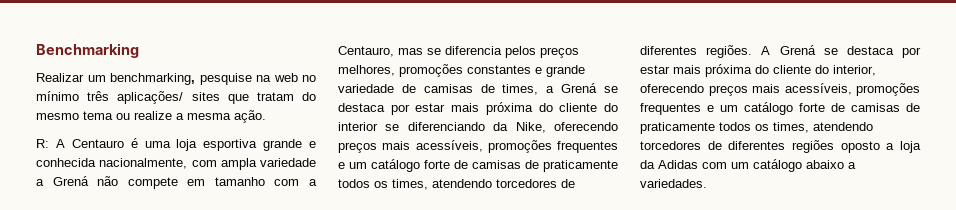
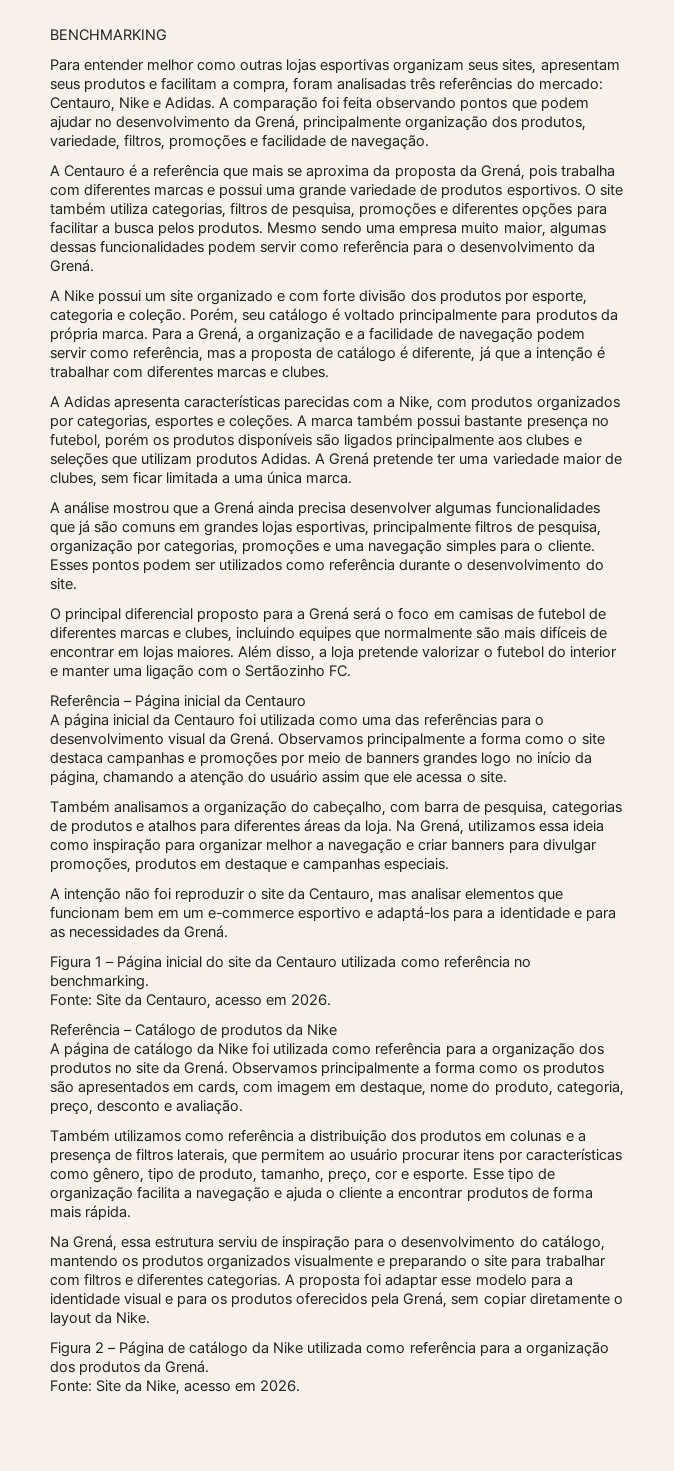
[36,43,139,58] [36,73,316,85] [36,91,316,104] [36,110,266,123] [36,138,316,151] [36,158,316,170] [36,176,317,189] [338,46,579,58] [338,64,585,77] [338,83,618,95] [338,102,618,115] [338,122,618,133] [338,140,618,153] [338,159,618,172] [338,179,575,190] [640,45,921,58] [640,64,876,77] [640,83,920,96] [640,102,920,115] [640,122,873,134] [640,140,921,153] [640,159,856,172] [640,179,707,188] Benchmarking // Realizar um benchmarking, pesquise na web no mínimo três aplicações/ sites que tratam do mesmo tema ou realize a mesma ação. // R: A Centauro é uma loja esportiva grande e conhecida nacionalmente, com ampla variedade a Grená não compete em tamanho com a Centauro, mas se diferencia pelos preços melhores, promoções constantes e grande variedade de camisas de times, a Grená se destaca por estar mais próxima do cliente do interior se diferenciando da Nike, oferecendo preços mais acessíveis, promoções frequentes e um catálogo forte de camisas de praticamente todos os times, atendendo torcedores de diferentes regiões. A Grená se destaca por estar mais próxima do cliente do interior, oferecendo preços mais acessíveis, promoções frequentes e um catálogo forte de camisas de praticamente todos os times, atendendo torcedores de diferentes regiões oposto a loja da Adidas com um catálogo abaixo a variedades. -> [50,29,167,41] [50,59,620,74] [50,77,603,93] [50,96,589,112] [50,115,587,131] [50,134,430,150] [50,164,615,180] [50,183,623,199] [50,202,607,218] [50,221,606,237] [50,240,596,255] [50,259,94,272] [50,289,587,305] [50,308,618,324] [50,327,585,343] [50,346,605,362] [50,365,330,378] [50,395,620,411] [50,414,609,430] [50,433,582,449] [50,452,622,468] [50,471,353,487] [50,501,600,517] [50,520,601,536] [50,540,595,555] [50,558,604,573] [50,578,77,590] [50,607,606,622] [50,626,607,642] [50,645,617,661] [50,665,352,680] [50,694,307,710] [50,713,544,729] [50,732,605,747] [50,751,592,767] [50,770,507,786] [50,800,622,816] [50,819,604,835] [50,839,597,854] [50,858,450,873] [50,887,563,903] [50,906,616,921] [50,925,229,938] [50,955,531,971] [50,975,149,990] [50,994,332,1009] [50,1023,338,1039] [50,1042,604,1058] [50,1061,604,1076] [50,1081,624,1096] [50,1100,244,1115] [50,1129,586,1145] [50,1148,622,1164] [50,1167,555,1183] [50,1186,593,1202] [50,1205,132,1220] [50,1235,605,1251] [50,1255,606,1270] [50,1273,573,1289] [50,1292,623,1308] [50,1312,151,1326] [50,1341,609,1357] [50,1360,210,1375] [50,1380,301,1395] BENCHMARKING // Para entender melhor como outras lojas esportivas organizam seus sites, apresentam seus produtos e facilitam a compra, foram analisadas três referências do mercado: Centauro, Nike e Adidas. A comparação foi feita observando pontos que podem ajudar no desenvolvimento da Grená, principalmente organização dos produtos, variedade, filtros, promoções e facilidade de navegação. // A Centauro é a referência que mais se aproxima da proposta da Grená, pois trabalha com diferentes marcas e possui uma grande variedade de produtos esportivos. O site também utiliza categorias, filtros de pesquisa, promoções e diferentes opções para facilitar a busca pelos produtos. Mesmo sendo uma empresa muito maior, algumas dessas funcionalidades podem servir como referência para o desenvolvimento da Grená. // A Nike possui um site organizado e com forte divisão dos produtos por esporte, categoria e coleção. Porém, seu catálogo é voltado principalmente para produtos da própria marca. Para a Grená, a organização e a facilidade de navegação podem servir como referência, mas a proposta de catálogo é diferente, já que a intenção é trabalhar com diferentes marcas e clubes. // A Adidas apresenta características parecidas com a Nike, com produtos organizados por categorias, esportes e coleções. A marca também possui bastante presença no futebol, porém os produtos disponíveis são ligados principalmente aos clubes e seleções que utilizam produtos Adidas. A Grená pretende ter uma variedade maior de clubes, sem ficar limitada a uma única marca. // A análise mostrou que a Grená ainda precisa desenvolver algumas funcionalidades que já são comuns em grandes lojas esportivas, principalmente filtros de pesquisa, organização por categorias, promoções e uma navegação simples para o cliente. Esses pontos podem ser utilizados como referência durante o desenvolvimento do site. // O principal diferencial proposto para a Grená será o foco em camisas de futebol de diferentes marcas e clubes, incluindo equipes que normalmente são mais difíceis de encontrar em lojas maiores. Além disso, a loja pretende valorizar o futebol do interior e manter uma ligação com o Sertãozinho FC. // Referência – Página inicial da Centauro // A página inicial da Centauro foi utilizada como uma das referências para o desenvolvimento visual da Grená. Observamos principalmente a forma como o site destaca campanhas e promoções por meio de banners grandes logo no início da página, chamando a atenção do usuário assim que ele acessa o site. // Também analisamos a organização do cabeçalho, com barra de pesquisa, categorias de produtos e atalhos para diferentes áreas da loja. Na Grená, utilizamos essa ideia como inspiração para organizar melhor a navegação e criar banners para divulgar promoções, produtos em destaque e campanhas especiais. // A intenção não foi reproduzir o site da Centauro, mas analisar elementos que funcionam bem em um e-commerce esportivo e adaptá-los para a identidade e para as necessidades da Grená. // Figura 1 – Página inicial do site da Centauro utilizada como referência no benchmarking. // Fonte: Site da Centauro, acesso em 2026. // Referência – Catálogo de produtos da Nike // A página de catálogo da Nike foi utilizada como referência para a organização dos produtos no site da Grená. Observamos principalmente a forma como os produtos são apresentados em cards, com imagem em destaque, nome do produto, categoria, preço, desconto e avaliação. // Também utilizamos como referência a distribuição dos produtos em colunas e a presença de filtros laterais, que permitem ao usuário procurar itens por características como gênero, tipo de produto, tamanho, preço, cor e esporte. Esse tipo de organização facilita a navegação e ajuda o cliente a encontrar produtos de forma mais rápida. // Na Grená, essa estrutura serviu de inspiração para o desenvolvimento do catálogo, mantendo os produtos organizados visualmente e preparando o site para trabalhar com filtros e diferentes categorias. A proposta foi adaptar esse modelo para a identidade visual e para os produtos oferecidos pela Grená, sem copiar diretamente o layout da Nike. // Figura 2 – Página de catálogo da Nike utilizada como referência para a organização dos produtos da Grená. // Fonte: Site da Nike, acesso em 2026.

